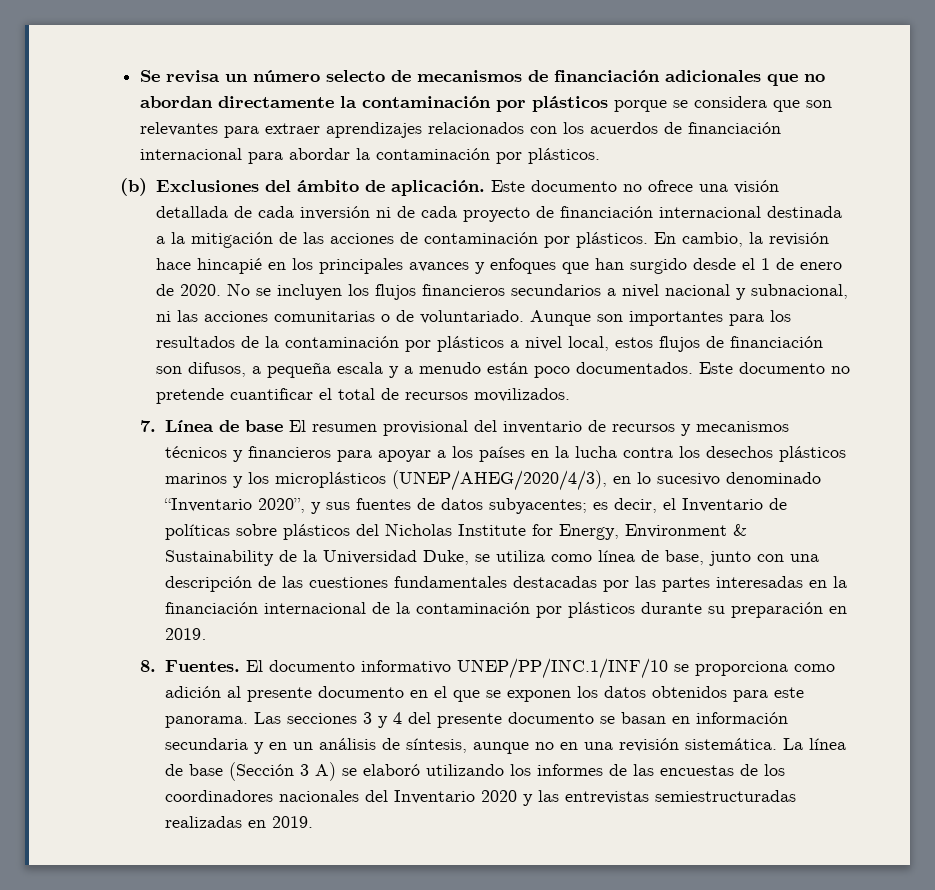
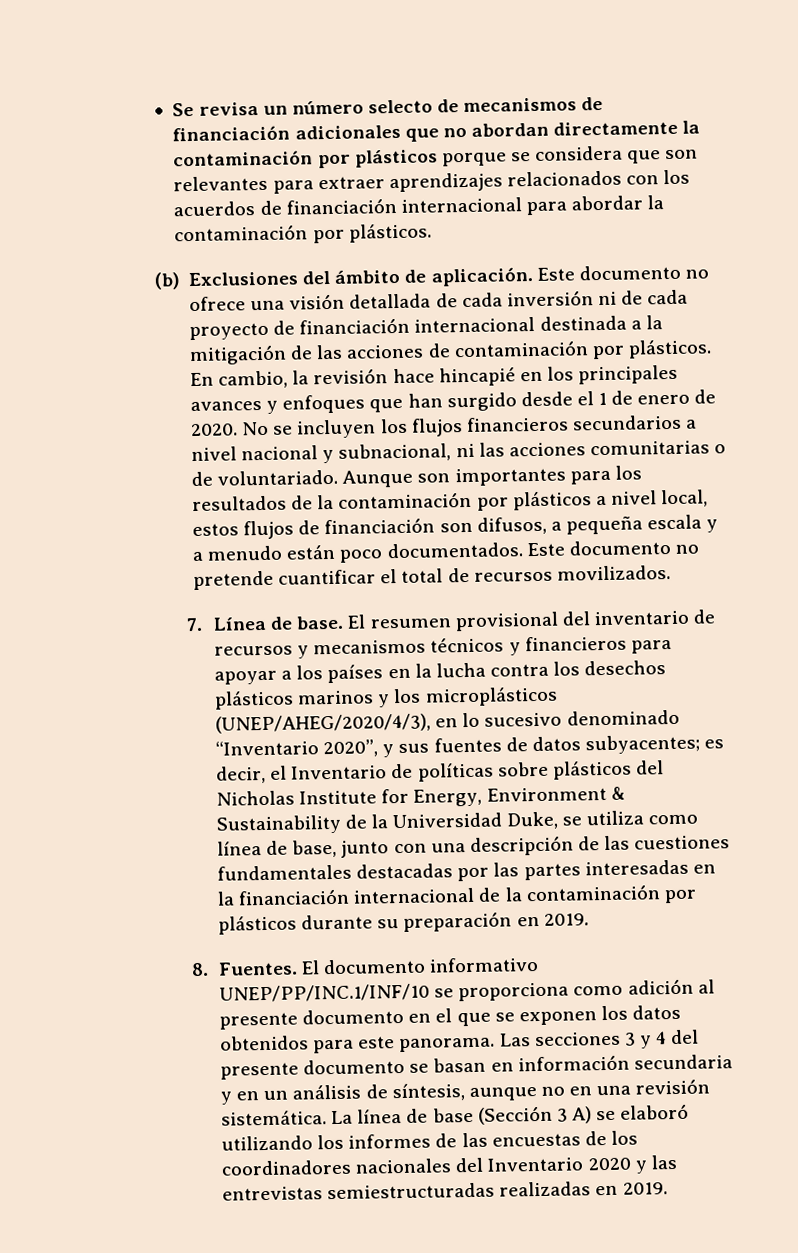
[244,420,283,432] base -> [296,615,345,630] base.

